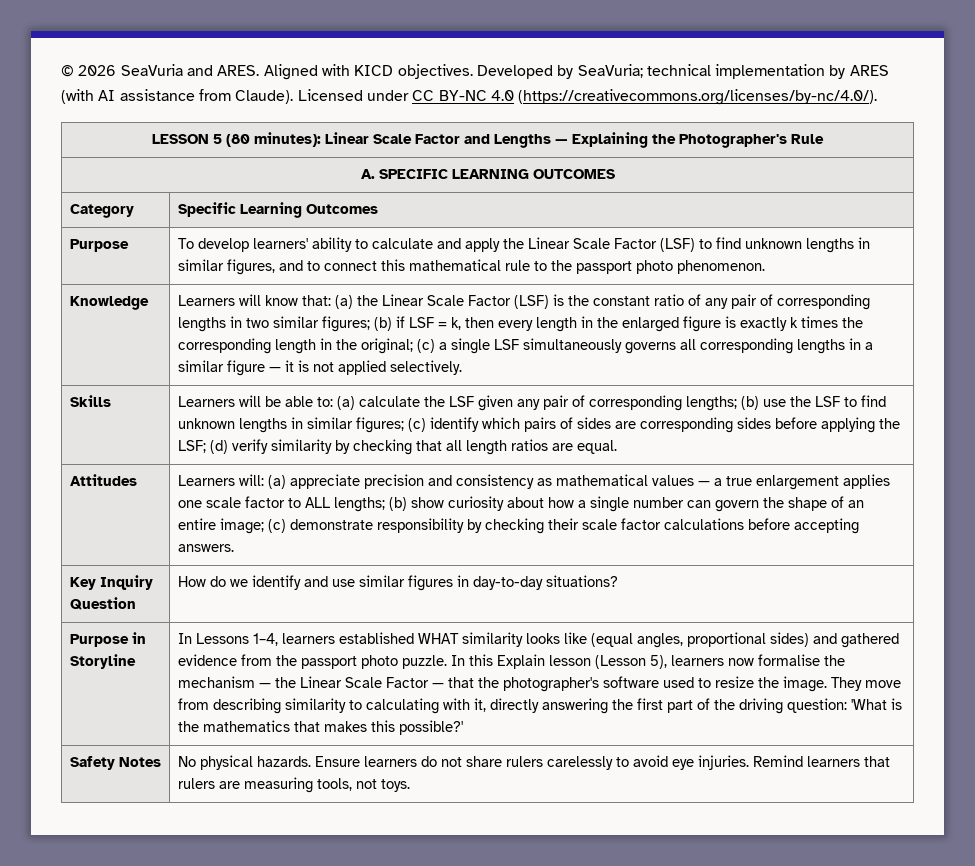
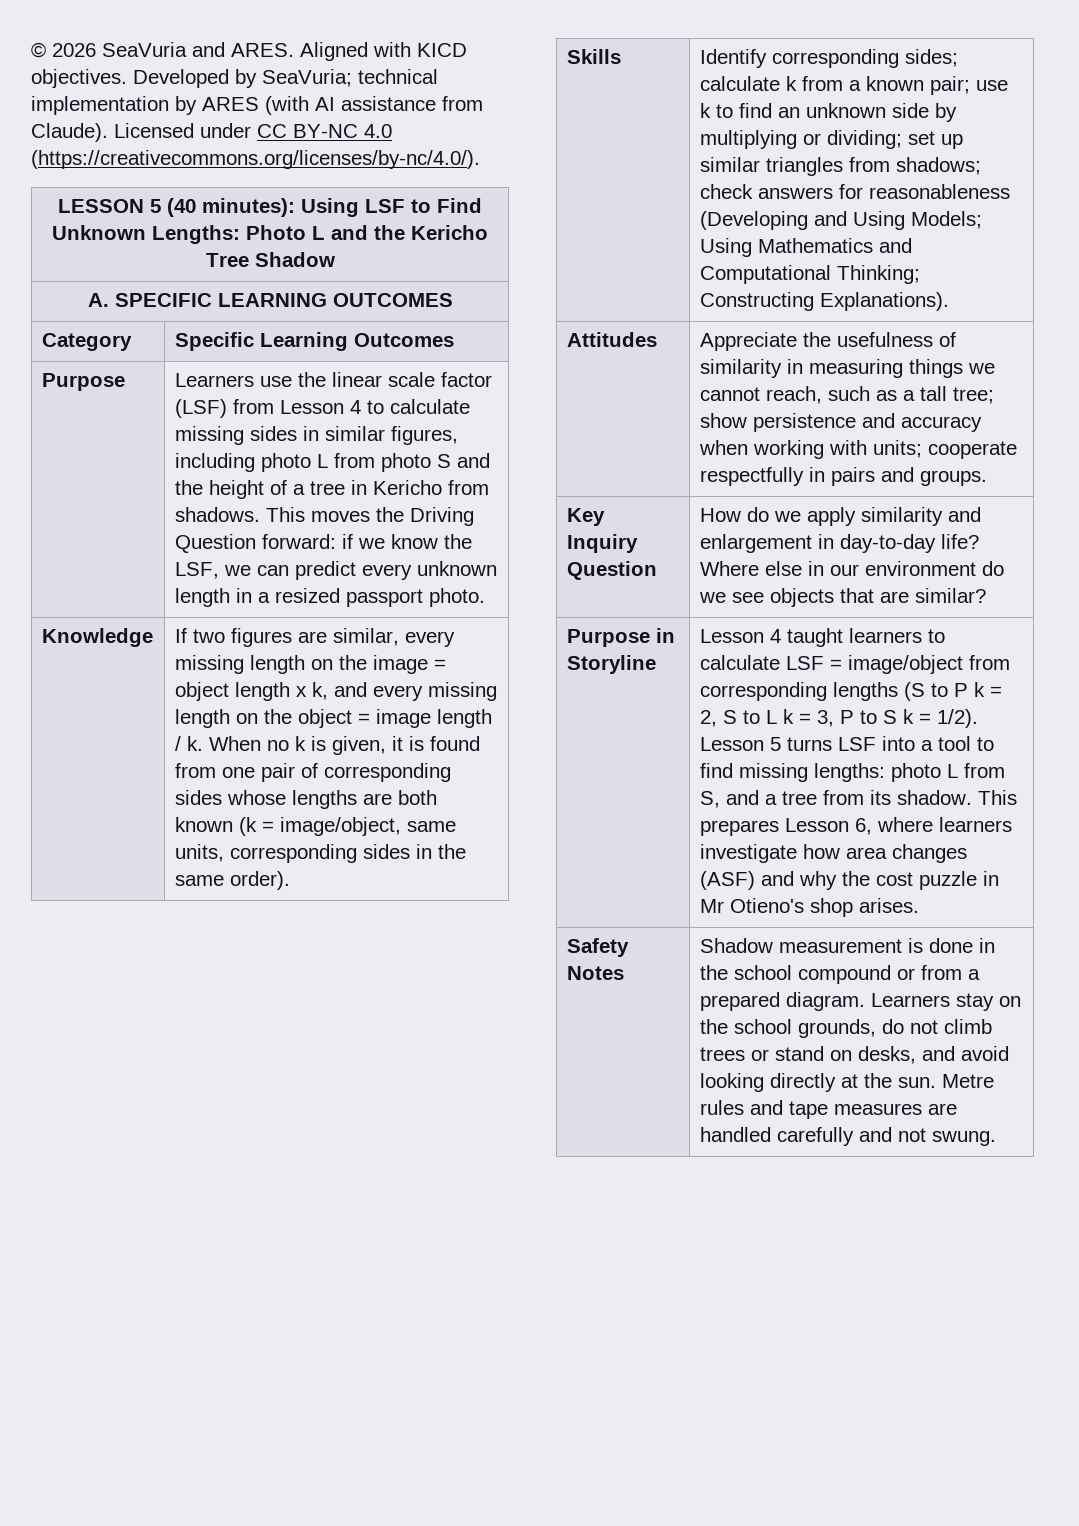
[226,132,825,148] (80 minutes): Linear Scale Factor and Lengths — Explaining the Photographer's Rule -> [167,198,482,217] [51,225,488,244] [205,252,335,267] (40 minutes): Using LSF to Find Unknown Lengths: Photo L and the Kericho Tree Shadow
[177,237,870,253] [177,259,765,275] [69,296,149,310] [177,294,870,310] [177,316,863,332] [177,338,873,354] [177,360,462,376] [69,395,111,407] [177,395,886,411] [177,417,900,433] [177,439,617,455] [69,474,137,486] [177,474,890,490] [177,496,864,512] [177,518,859,534] [177,544,234,552] To develop learners' ability to calculate and apply the Linear Scale Factor (LSF) to find unknown lengths in similar figures, and to connect this mathematical rule to the passport photo phenomenon. // Knowledge | Learners will know that: (a) the Linear Scale Factor (LSF) is the constant ratio of any pair of corresponding lengths in two similar figures; (b) if LSF = k, then every length in the enlarged figure is exactly k times the corresponding length in the original; (c) a single LSF simultaneously governs all corresponding lengths in a similar figure — it is not applied selectively. // Skills | Learners will be able to: (a) calculate the LSF given any pair of corresponding lengths; (b) use the LSF to find unknown lengths in similar figures; (c) identify which pairs of sides are corresponding sides before applying the LSF; (d) verify similarity by checking that all length ratios are equal. // Attitudes | Learners will: (a) appreciate precision and consistency as mathematical values — a true enlargement applies one scale factor to ALL lengths; (b) show curiosity about how a single number can govern the shape of an entire image; (c) demonstrate responsibility by checking their scale factor calculations before accepting answers. -> [174,372,492,387] [174,399,470,418] [174,426,458,445] [174,453,490,472] [174,480,489,499] [174,507,474,526] [174,534,472,553] [174,561,497,580] [174,588,485,607] [41,628,153,647] [174,628,455,647] [174,655,446,674] [174,682,497,701] [174,709,492,728] [174,736,480,755] [174,763,451,782] [174,790,437,809] [174,817,456,836] [174,844,466,863] [174,871,290,890] [566,49,621,64] [699,49,958,68] [699,76,1008,95] [699,103,957,122] [699,130,963,149] [699,157,981,176] [699,184,1010,199] [699,211,982,230] [699,238,912,257] [699,265,920,284] [699,292,949,311] [566,332,657,347] [699,332,956,351] [699,359,995,378] [699,386,994,404] [699,413,982,432] [698,440,1017,459] [699,467,987,486] Learners use the linear scale factor (LSF) from Lesson 4 to calculate missing sides in similar figures, including photo L from photo S and the height of a tree in Kericho from shadows. This moves the Driving Question forward: if we know the LSF, we can predict every unknown length in a resized passport photo. // Knowledge | If two figures are similar, every missing length on the image = object length x k, and every missing length on the object = image length / k. When no k is given, it is found from one pair of corresponding sides whose lengths are both known (k = image/object, same units, corresponding sides in the same order). // Skills | Identify corresponding sides; calculate k from a known pair; use k to find an unknown side by multiplying or dividing; set up similar triangles from shadows; check answers for reasonableness (Developing and Using Models; Using Mathematics and Computational Thinking; Constructing Explanations). // Attitudes | Appreciate the usefulness of similarity in measuring things we cannot reach, such as a tall tree; show persistence and accuracy when working with units; cooperate respectfully in pairs and groups.
[251,575,618,591] [69,632,146,647] [69,654,136,669] [177,632,899,648] [177,654,845,669] [177,676,901,692] [177,698,902,714] [177,720,463,735] [69,756,161,770] [177,755,890,770] [177,777,410,793] identify and use similar figures in day-to-day situations? // Purpose in Storyline | In Lessons 1–4, learners established WHAT similarity looks like (equal angles, proportional sides) and gathered evidence from the passport photo puzzle. In this Explain lesson (Lesson 5), learners now formalise the mechanism — the Linear Scale Factor — that the photographer's software used to resize the image. They move from describing similarity to calculating with it, directly answering the first part of the driving question: 'What is the mathematics that makes this possible?' // Safety Notes | No physical hazards. Ensure learners do not share rulers carelessly to avoid eye injuries. Remind learners that rulers are measuring tools, not toys. -> [806,507,981,526] [699,534,979,553] [699,561,1004,576] [698,588,986,607] [566,628,675,647] [566,655,656,674] [699,628,945,647] [699,655,1010,674] [699,682,1002,701] [699,709,978,728] [699,736,994,751] [699,763,1005,782] [699,790,1017,808] [699,817,1012,836] [699,844,967,863] [699,871,999,890] [699,898,919,917] [566,938,629,957] [566,966,624,980] [699,938,995,953] [699,965,980,984] [699,992,1021,1011] [699,1019,992,1038] [699,1046,1009,1064] [699,1073,994,1092] [699,1100,957,1119] [699,1127,996,1146] apply similarity and enlargement in day-to-day life? Where else in our environment do we see objects that are similar? // Purpose in Storyline | Lesson 4 taught learners to calculate LSF = image/object from corresponding lengths (S to P k = 2, S to L k = 3, P to S k = 1/2). Lesson 5 turns LSF into a tool to find missing lengths: photo L from S, and a tree from its shadow. This prepares Lesson 6, where learners investigate how area changes (ASF) and why the cost puzzle in Mr Otieno's shop arises. // Safety Notes | Shadow measurement is done in the school compound or from a prepared diagram. Learners stay on the school grounds, do not climb trees or stand on desks, and avoid looking directly at the sun. Metre rules and tape measures are handled carefully and not swung.

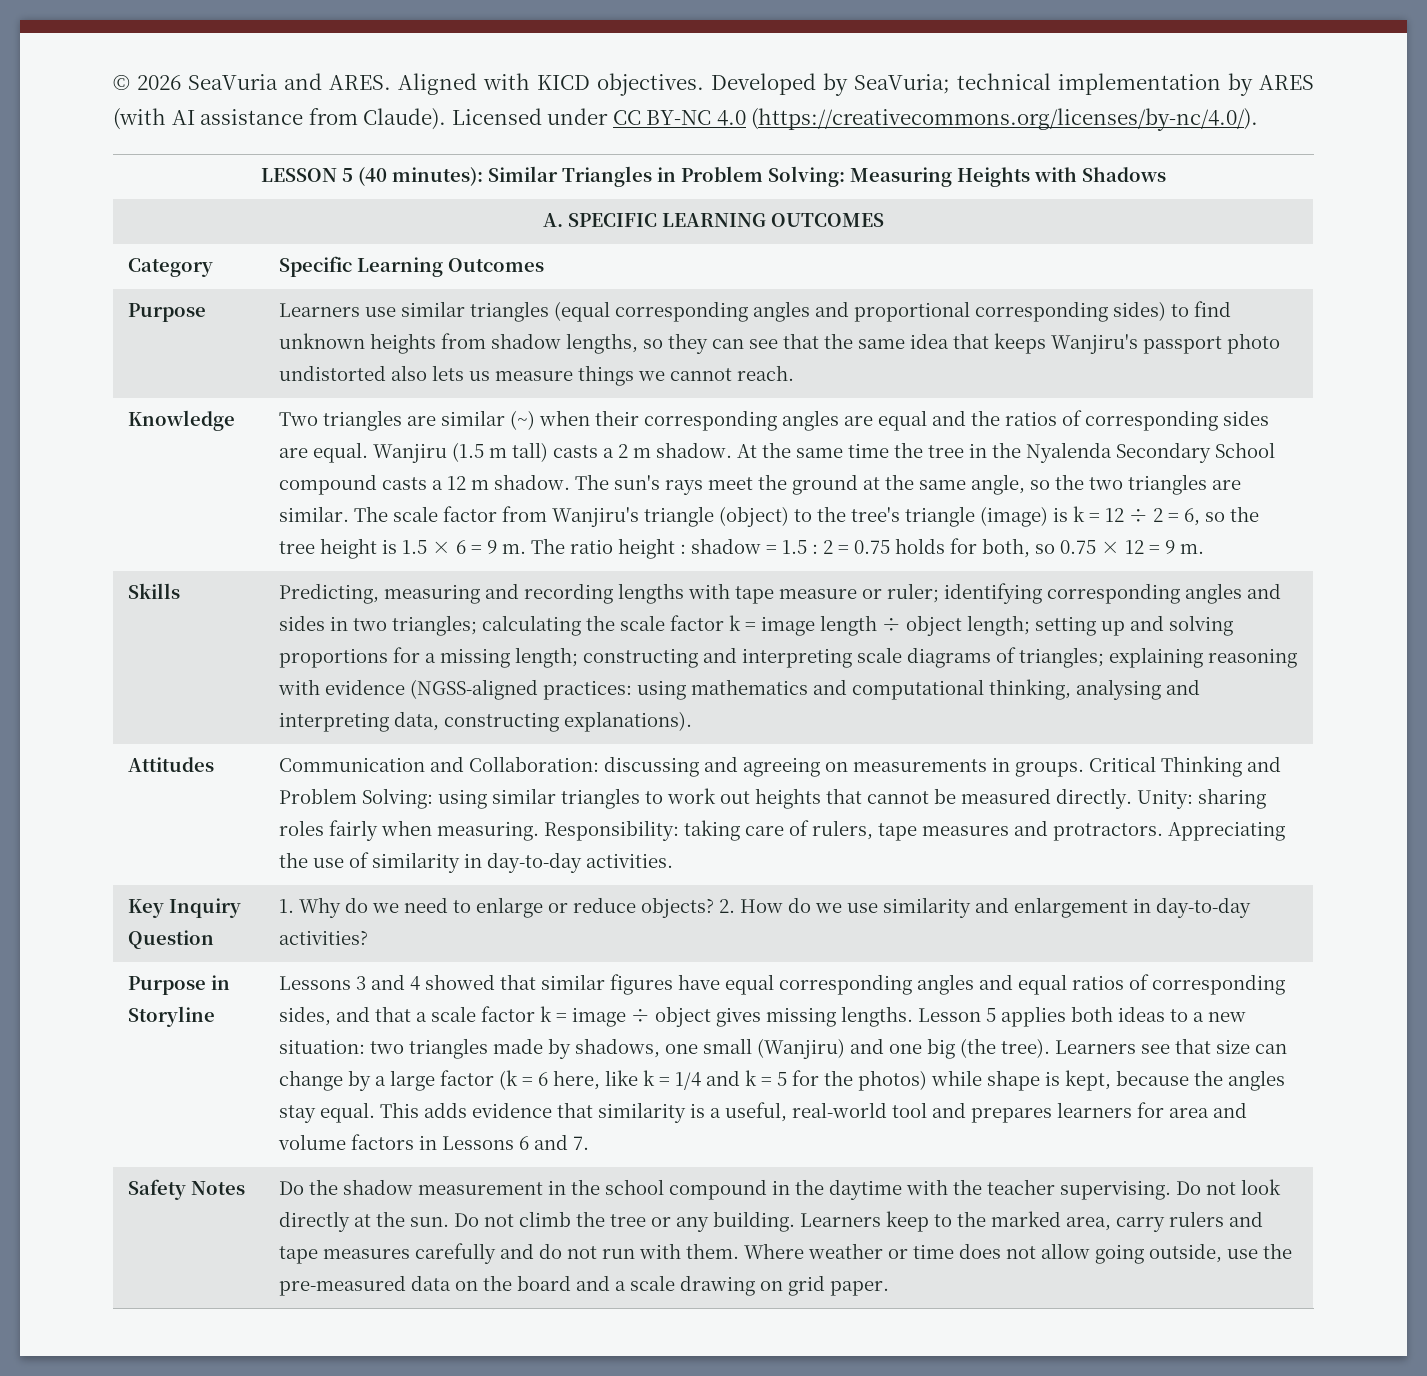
[300,198,482,217] [51,225,488,244] [205,252,335,267] Using LSF to Find Unknown Lengths: Photo L and the Kericho Tree Shadow -> [488,166,1166,187] Similar Triangles in Problem Solving: Measuring Heights with Shadows
[297,372,492,387] [174,399,470,418] [174,426,458,445] [174,453,490,472] [174,480,489,499] [174,507,474,526] [174,534,472,553] [174,561,497,580] [174,588,485,607] [41,628,153,647] [174,628,455,647] [174,655,446,674] [174,682,497,701] [174,709,492,728] [174,736,480,755] [174,763,451,782] [174,790,437,809] [174,817,456,836] [174,844,466,863] [174,871,290,890] [566,49,621,64] [699,49,958,68] [699,76,1008,95] [699,103,957,122] [699,130,963,149] [699,157,981,176] [699,184,1010,199] [699,211,982,230] [699,238,912,257] [699,265,920,284] [699,292,949,311] [566,332,657,347] [699,332,956,351] [699,359,995,378] [699,386,994,404] [699,413,982,432] [698,440,1017,459] [699,467,987,486] [566,508,605,526] [566,534,638,553] [566,561,657,580] the linear scale factor (LSF) from Lesson 4 to calculate missing sides in similar figures, including photo L from photo S and the height of a tree in Kericho from shadows. This moves the Driving Question forward: if we know the LSF, we can predict every unknown length in a resized passport photo. // Knowledge | If two figures are similar, every missing length on the image = object length x k, and every missing length on the object = image length / k. When no k is given, it is found from one pair of corresponding sides whose lengths are both known (k = image/object, same units, corresponding sides in the same order). // Skills | Identify corresponding sides; calculate k from a known pair; use k to find an unknown side by multiplying or dividing; set up similar triangles from shadows; check answers for reasonableness (Developing and Using Models; Using Mathematics and Computational Thinking; Constructing Explanations). // Attitudes | Appreciate the usefulness of similarity in measuring things we cannot reach, such as a tall tree; show persistence and accuracy when working with units; cooperate respectfully in pairs and groups. // Key Inquiry Question | -> [401,301,1232,322] [279,333,1281,354] [279,365,795,386] [128,410,236,431] [279,410,1270,431] [279,442,1276,463] [279,474,1242,495] [279,506,1260,527] [279,538,1205,559] [128,583,181,599] [279,583,1282,604] [279,615,1234,636] [279,647,1298,668] [278,679,1201,700] [279,711,693,732] [128,757,215,772] [279,756,1282,777] [279,788,1267,809] [279,820,1286,841] [279,852,674,873] [128,898,242,918] [128,930,215,949] [279,897,736,918] similar triangles (equal corresponding angles and proportional corresponding sides) to find unknown heights from shadow lengths, so they can see that the same idea that keeps Wanjiru's passport photo undistorted also lets us measure things we cannot reach. // Knowledge | Two triangles are similar (~) when their corresponding angles are equal and the ratios of corresponding sides are equal. Wanjiru (1.5 m tall) casts a 2 m shadow. At the same time the tree in the Nyalenda Secondary School compound casts a 12 m shadow. The sun's rays meet the ground at the same angle, so the two triangles are similar. The scale factor from Wanjiru's triangle (object) to the tree's triangle (image) is k = 12 ÷ 2 = 6, so the tree height is 1.5 × 6 = 9 m. The ratio height : shadow = 1.5 : 2 = 0.75 holds for both, so 0.75 × 12 = 9 m. // Skills | Predicting, measuring and recording lengths with tape measure or ruler; identifying corresponding angles and sides in two triangles; calculating the scale factor k = image length ÷ object length; setting up and solving proportions for a missing length; constructing and interpreting scale diagrams of triangles; explaining reasoning with evidence (NGSS-aligned practices: using mathematics and computational thinking, analysing and interpreting data, constructing explanations). // Attitudes | Communication and Collaboration: discussing and agreeing on measurements in groups. Critical Thinking and Problem Solving: using similar triangles to work out heights that cannot be measured directly. Unity: sharing roles fairly when measuring. Responsibility: taking care of rulers, tape measures and protractors. Appreciating the use of similarity in day-to-day activities. // Key Inquiry Question | 1. Why do we need to enlarge or reduce objects? 2.
[806,507,856,526] apply -> [847,903,879,913] use
[940,534,979,549] [699,561,1004,576] [698,588,986,607] [566,628,675,647] [566,655,656,674] [699,628,945,647] [699,655,1010,674] [699,682,1002,701] [699,709,978,728] [699,736,994,751] [699,763,1005,782] [699,790,1017,808] [699,817,1012,836] [699,844,967,863] [699,871,999,890] [699,898,919,917] [566,938,629,957] [566,966,624,980] [699,938,995,953] [699,965,980,984] [699,992,1021,1011] [699,1019,992,1038] [699,1046,1009,1064] [699,1073,994,1092] [699,1100,957,1119] [699,1127,996,1146] life? Where else in our environment do we see objects that are similar? // Purpose in Storyline | Lesson 4 taught learners to calculate LSF = image/object from corresponding lengths (S to P k = 2, S to L k = 3, P to S k = 1/2). Lesson 5 turns LSF into a tool to find missing lengths: photo L from S, and a tree from its shadow. This prepares Lesson 6, where learners investigate how area changes (ASF) and why the cost puzzle in Mr Otieno's shop arises. // Safety Notes | Shadow measurement is done in the school compound or from a prepared diagram. Learners stay on the school grounds, do not climb trees or stand on desks, and avoid looking directly at the sun. Metre rules and tape measures are handled carefully and not swung. -> [279,930,369,945] [128,975,231,995] [128,1006,216,1027] [279,974,1286,995] [279,1006,1247,1027] [279,1038,1288,1059] [279,1070,1286,1091] [279,1102,1248,1123] [278,1134,590,1150] [128,1179,246,1200] [279,1179,1282,1200] [279,1211,1264,1232] [279,1243,1293,1264] [279,1275,890,1296] activities? // Purpose in Storyline | Lessons 3 and 4 showed that similar figures have equal corresponding angles and equal ratios of corresponding sides, and that a scale factor k = image ÷ object gives missing lengths. Lesson 5 applies both ideas to a new situation: two triangles made by shadows, one small (Wanjiru) and one big (the tree). Learners see that size can change by a large factor (k = 6 here, like k = 1/4 and k = 5 for the photos) while shape is kept, because the angles stay equal. This adds evidence that similarity is a useful, real-world tool and prepares learners for area and volume factors in Lessons 6 and 7. // Safety Notes | Do the shadow measurement in the school compound in the daytime with the teacher supervising. Do not look directly at the sun. Do not climb the tree or any building. Learners keep to the marked area, carry rulers and tape measures carefully and do not run with them. Where weather or time does not allow going outside, use the pre-measured data on the board and a scale drawing on grid paper.

